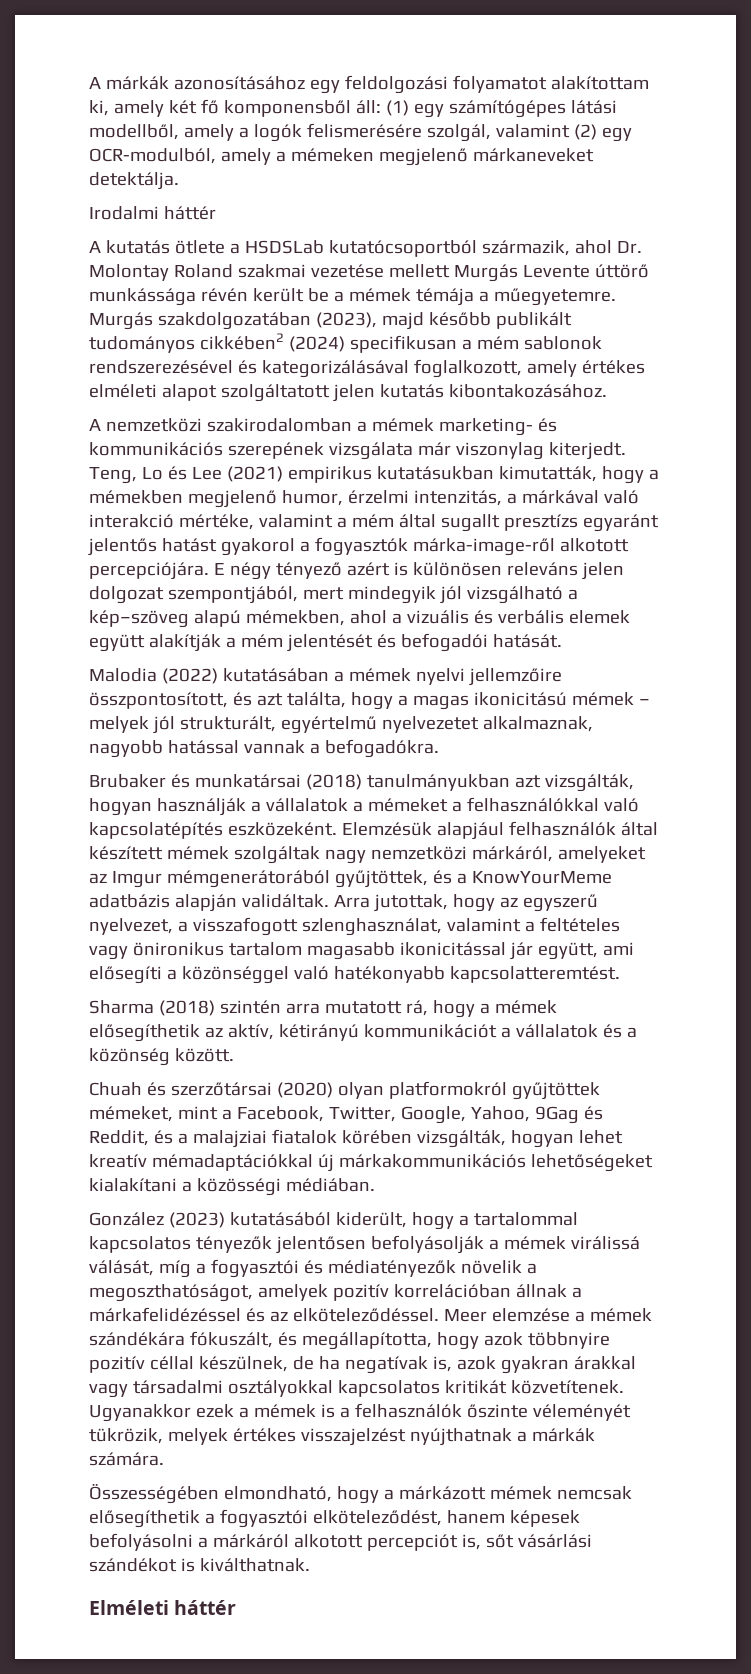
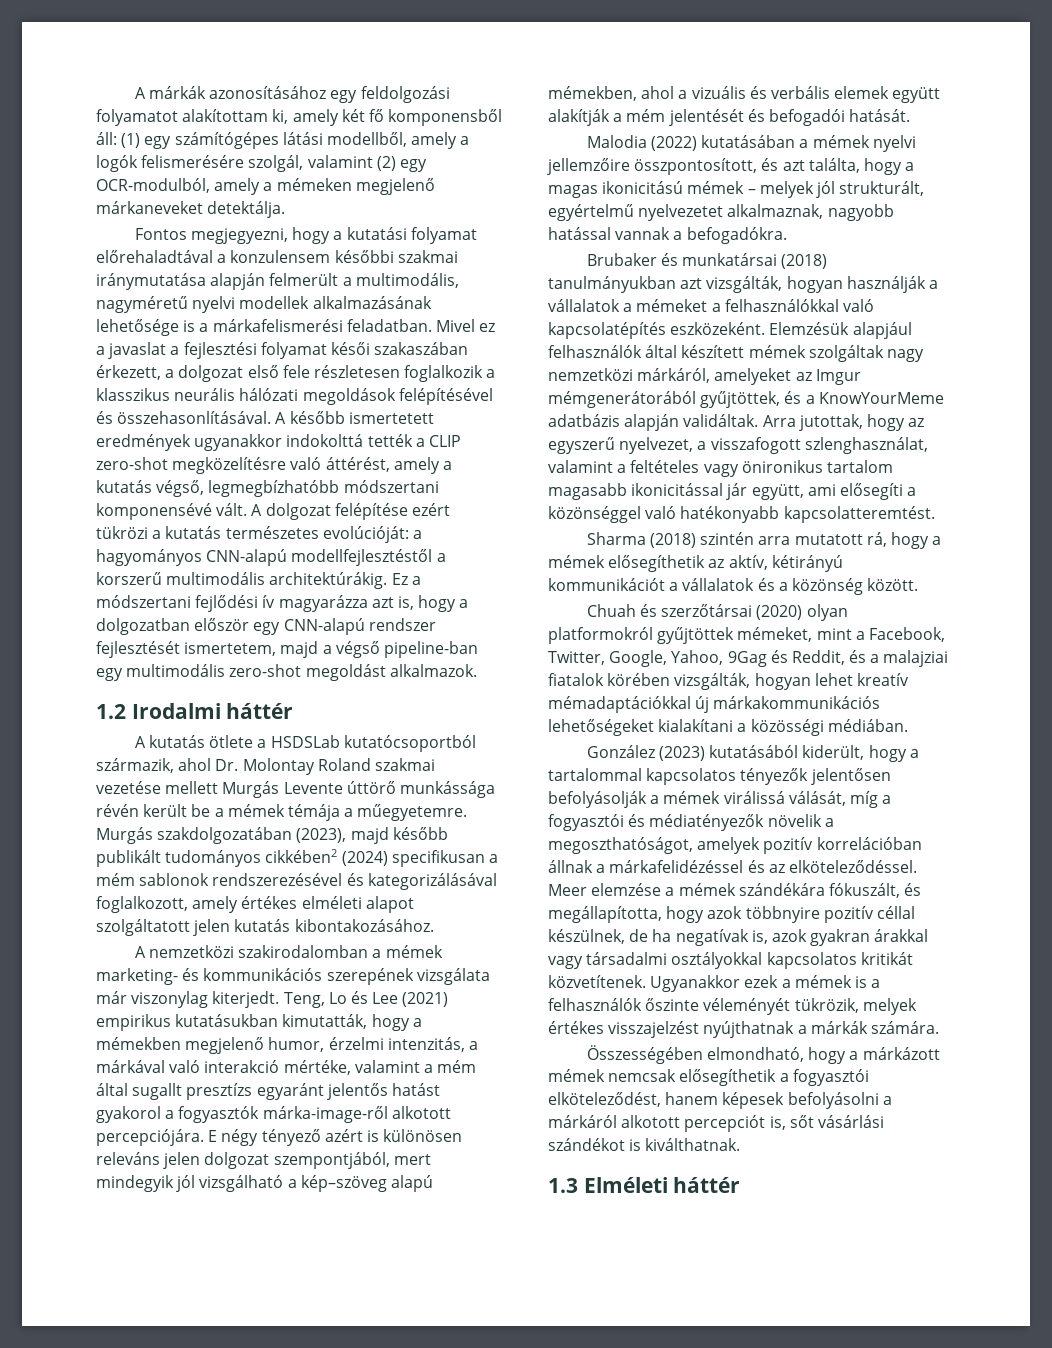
(179, 181) none -> [134,227,477,244] [96,250,458,263] [96,273,459,290] [96,296,432,313] [96,319,496,336] [96,342,469,359] [96,365,496,382] [96,388,493,405] [96,411,434,424] [96,434,461,451] [96,457,452,474] [96,480,439,497] [96,503,450,520] [96,526,422,543] [96,549,446,566] [96,572,421,589] [96,595,469,612] [96,618,436,635] [96,641,478,658] [96,664,477,681] [96,704,126,719] Fontos megjegyezni, hogy a kutatási folyamat előrehaladtával a konzulensem későbbi szakmai iránymutatása alapján felmerült a multimodális, nagyméretű nyelvi modellek alkalmazásának lehetősége is a márkafelismerési feladatban. Mivel ez a javaslat a fejlesztési folyamat késői szakaszában érkezett, a dolgozat első fele részletesen foglalkozik a klasszikus neurális hálózati megoldások felépítésével és összehasonlításával. A később ismertetett eredmények ugyanakkor indokolttá tették a CLIP zero-shot megközelítésre való áttérést, amely a kutatás végső, legmegbízhatóbb módszertani komponensévé vált. A dolgozat felépítése ezért tükrözi a kutatás természetes evolúcióját: a hagyományos CNN-alapú modellfejlesztéstől a korszerű multimodális architektúrákig. Ez a módszertani fejlődési ív magyarázza azt is, hogy a dolgozatban először egy CNN-alapú rendszer fejlesztését ismertetem, majd a végső pipeline-ban egy multimodális zero-shot megoldást alkalmazok. // 1.2
(310, 1565) none -> [548,1178,578,1193] 1.3

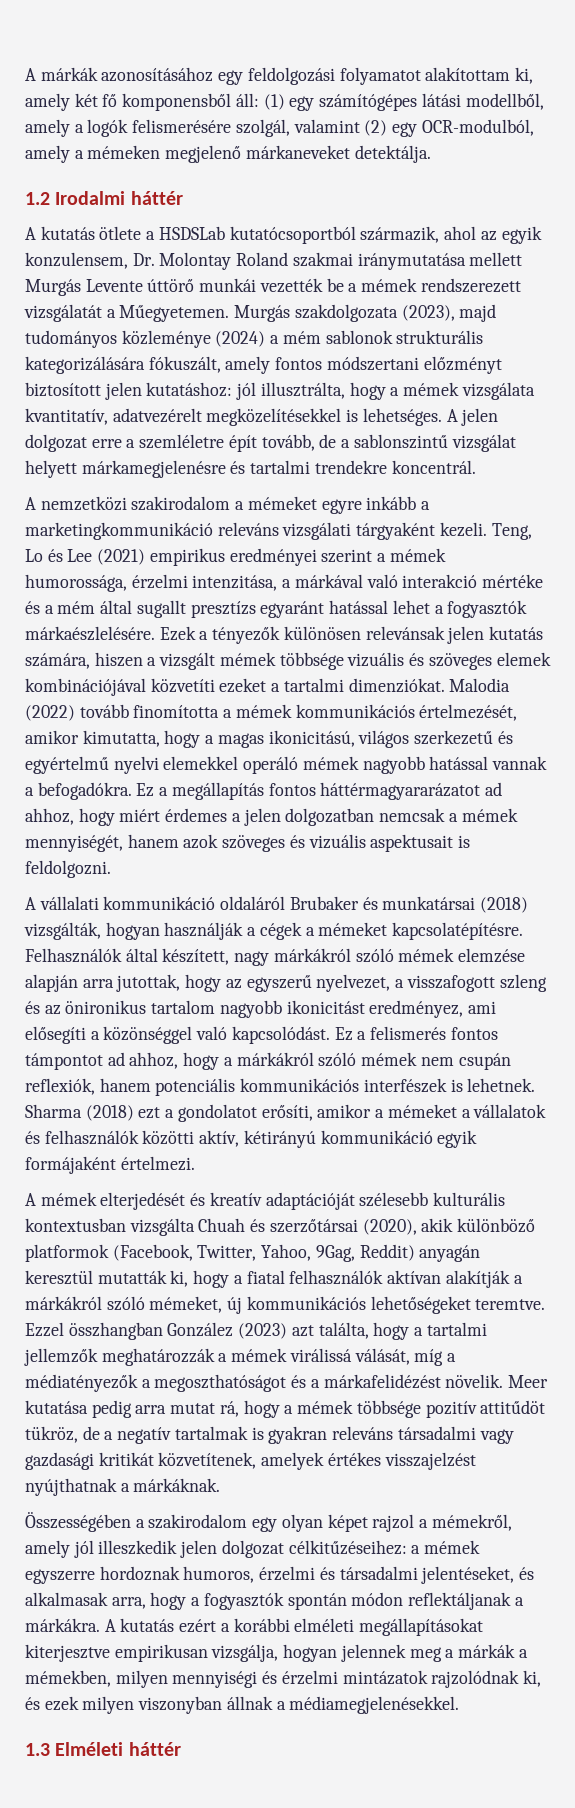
[134,227,477,244] [96,250,458,263] [96,273,459,290] [96,296,432,313] [96,319,496,336] [96,342,469,359] [96,365,496,382] [96,388,493,405] [96,411,434,424] [96,434,461,451] [96,457,452,474] [96,480,439,497] [96,503,450,520] [96,526,422,543] [96,549,446,566] [96,572,421,589] [96,595,469,612] [96,618,436,635] [96,641,478,658] [96,664,477,681] // Fontos megjegyezni, hogy a kutatási folyamat előrehaladtával a konzulensem későbbi szakmai iránymutatása alapján felmerült a multimodális, nagyméretű nyelvi modellek alkalmazásának lehetősége is a márkafelismerési feladatban. Mivel ez a javaslat a fejlesztési folyamat késői szakaszában érkezett, a dolgozat első fele részletesen foglalkozik a klasszikus neurális hálózati megoldások felépítésével és összehasonlításával. A később ismertetett eredmények ugyanakkor indokolttá tették a CLIP zero-shot megközelítésre való áttérést, amely a kutatás végső, legmegbízhatóbb módszertani komponensévé vált. A dolgozat felépítése ezért tükrözi a kutatás természetes evolúcióját: a hagyományos CNN-alapú modellfejlesztéstől a korszerű multimodális architektúrákig. Ez a módszertani fejlődési ív magyarázza azt is, hogy a dolgozatban először egy CNN-alapú rendszer fejlesztését ismertetem, majd a végső pipeline-ban egy multimodális zero-shot megoldást alkalmazok. -> (431, 154) none
(212, 764) none -> [480,226,542,244] [25,252,128,269] az egyik konzulensem,
[96,781,161,794] vezetése -> [357,253,466,270] iránymutatása
[399,781,495,798] [96,804,468,821] [96,827,448,844] [96,849,498,867] [96,873,497,890] [96,896,414,913] [96,919,434,936] [134,945,443,958] [96,968,490,985] [96,991,280,1008] munkássága révén került be a mémek témája a műegyetemre. Murgás szakdolgozatában (2023), majd később publikált tudományos cikkében2 (2024) specifikusan a mém sablonok rendszerezésével és kategorizálásával foglalkozott, amely értékes elméleti alapot szolgáltatott jelen kutatás kibontakozásához. // A nemzetközi szakirodalomban a mémek marketing- és kommunikációs szerepének vizsgálata már viszonylag kiterjedt. -> [199,278,521,293] [24,304,497,322] [25,330,484,348] [25,356,502,374] [25,382,535,400] [25,408,499,426] [25,434,516,452] [25,460,476,478] [25,496,431,514] [25,522,487,540] munkái vezették be a mémek rendszerezett vizsgálatát a Műegyetemen. Murgás szakdolgozata (2023), majd tudományos közleménye (2024) a mém sablonok strukturális kategorizálására fókuszált, amely fontos módszertani előzményt biztosított jelen kutatáshoz: jól illusztrálta, hogy a mémek vizsgálata kvantitatív, adatvezérelt megközelítésekkel is lehetséges. A jelen dolgozat erre a szemléletre épít tovább, de a sablonszintű vizsgálat helyett márkamegjelenésre és tartalmi trendekre koncentrál. // A nemzetközi szakirodalom a mémeket egyre inkább a marketingkommunikáció releváns vizsgálati tárgyaként kezeli.
[175,1014,422,1031] [96,1037,465,1054] kutatásukban kimutatták, hogy a mémekben megjelenő humor, érzelmi intenzitás, -> [229,548,446,566] [25,574,278,592] eredményei szerint a mémek humorossága, érzelmi intenzitása,
[283,1060,420,1075] mértéke, valamint -> [482,574,544,588] [25,601,40,614] mértéke és
[326,1083,440,1100] [96,1106,451,1123] [96,1129,463,1146] [96,1152,431,1169] [96,1175,433,1192] [548,86,941,103] [548,109,911,126] [586,135,916,152] [547,158,915,175] [548,181,925,198] [548,204,824,221] jelentős hatást gyakorol a fogyasztók márka-image-ről alkotott percepciójára. E négy tényező azért is különösen releváns jelen dolgozat szempontjából, mert mindegyik jól vizsgálható a kép–szöveg alapú mémekben, ahol a vizuális és verbális elemek együtt alakítják a mém jelentését és befogadói hatását. // Malodia (2022) kutatásában a mémek nyelvi jellemzőire összpontosított, és azt találta, hogy a magas ikonicitású mémek – melyek jól strukturált, egyértelmű nyelvezetet alkalmaznak, -> [329,600,528,618] [25,626,544,644] [25,652,551,670] [25,678,511,696] [25,704,518,721] [25,730,513,748] [25,756,359,774] hatással lehet a fogyasztók márkaészlelésére. Ezek a tényezők különösen relevánsak jelen kutatás számára, hiszen a vizsgált mémek többsége vizuális és szöveges elemek kombinációjával közvetíti ezeket a tartalmi dimenziókat. Malodia (2022) tovább finomította a mémek kommunikációs értelmezését, amikor kimutatta, hogy a magas ikonicitású, világos szerkezetű és egyértelmű nyelvi elemekkel operáló mémek
(787, 235) // -> [136,782,503,800] [25,808,518,826] [25,834,471,852] [25,860,111,878] [25,896,286,910] Ez a megállapítás fontos háttérmagyararázatot ad ahhoz, hogy miért érdemes a jelen dolgozatban nemcsak a mémek mennyiségét, hanem azok szöveges és vizuális aspektusait is feldolgozni. // A vállalati kommunikáció oldaláról
[548,276,703,293] tanulmányukban azt -> (529, 905) none
[548,299,874,312] [548,322,912,339] [548,345,924,362] [548,368,861,385] [548,391,944,408] [548,414,796,431] vállalatok a mémeket a felhasználókkal való kapcsolatépítés eszközeként. Elemzésük alapjául felhasználók által készített mémek szolgáltak nagy nemzetközi márkáról, amelyeket az Imgur mémgenerátorából gyűjtöttek, és a KnowYourMeme adatbázis alapján validáltak. Arra -> [259,922,524,940] [25,948,526,966] [25,974,114,992] cégek a mémeket kapcsolatépítésre. Felhasználók által készített, nagy márkákról szóló mémek elemzése alapján arra
[804,437,928,454] [548,460,893,477] [548,483,804,500] szlenghasználat, valamint a feltételes vagy önironikus tartalom magasabb ikonicitással jár együtt, -> [499,974,547,992] [25,1000,464,1018] szleng és az önironikus tartalom nagyobb ikonicitást eredményez,
[680,506,935,523] [586,532,942,549] [548,555,843,572] [548,578,919,595] [586,604,848,621] [548,627,945,644] [548,650,949,667] [548,673,909,690] [548,696,881,713] [548,719,908,736] [586,745,919,762] [548,768,891,785] [548,791,647,808] hatékonyabb kapcsolatteremtést. // Sharma (2018) szintén arra mutatott rá, hogy a mémek elősegíthetik az aktív, kétirányú kommunikációt a vállalatok és a közönség között. // Chuah és szerzőtársai (2020) olyan platformokról gyűjtöttek mémeket, mint a Facebook, Twitter, Google, Yahoo, 9Gag és Reddit, és a malajziai fiatalok körében vizsgálták, hogyan lehet kreatív mémadaptációkkal új márkakommunikációs lehetőségeket kialakítani a közösségi médiában. // González (2023) kutatásából kiderült, hogy a tartalommal kapcsolatos tényezők jelentősen befolyásolják -> [231,1026,498,1044] [25,1052,511,1070] [25,1078,536,1096] [25,1104,547,1122] [25,1130,478,1148] [25,1156,195,1174] [25,1192,506,1210] [25,1218,536,1236] [25,1244,481,1262] [25,1270,523,1288] [25,1296,546,1314] [25,1322,487,1340] [24,1348,215,1366] kapcsolódást. Ez a felismerés fontos támpontot ad ahhoz, hogy a márkákról szóló mémek nem csupán reflexiók, hanem potenciális kommunikációs interfészek is lehetnek. Sharma (2018) ezt a gondolatot erősíti, amikor a mémeket a vállalatok és felhasználók közötti aktív, kétirányú kommunikáció egyik formájaként értelmezi. // A mémek elterjedését és kreatív adaptációját szélesebb kulturális kontextusban vizsgálta Chuah és szerzőtársai (2020), akik különböző platformok (Facebook, Twitter, Yahoo, 9Gag, Reddit) anyagán keresztül mutatták ki, hogy a fiatal felhasználók aktívan alakítják a márkákról szóló mémeket, új kommunikációs lehetőségeket teremtve. Ezzel összhangban González (2023) azt találta, hogy a tartalmi jellemzők meghatározzák
[548,814,834,831] [548,837,922,854] [548,860,917,873] [548,883,922,898] [548,906,915,923] [548,929,929,946] [548,952,913,969] [548,975,881,992] [548,998,917,1015] fogyasztói és médiatényezők növelik a megoszthatóságot, amelyek pozitív korrelációban állnak a márkafelidézéssel és az elköteleződéssel. Meer elemzése a mémek szándékára fókuszált, és megállapította, hogy azok többnyire pozitív céllal készülnek, de ha negatívak is, azok gyakran árakkal vagy társadalmi osztályokkal kapcsolatos kritikát közvetítenek. Ugyanakkor ezek a mémek is a felhasználók őszinte véleményét tükrözik, melyek -> [25,1374,549,1392] [25,1400,546,1418] [25,1426,514,1444] [25,1452,325,1470] médiatényezők a megoszthatóságot és a márkafelidézést növelik. Meer kutatása pedig arra mutat rá, hogy a mémek többsége pozitív attitűdöt tükröz, de a negatív tartalmak is gyakran releváns társadalmi vagy gazdasági kritikát közvetítenek, amelyek
[810,1021,939,1034] márkák számára. -> [133,1478,221,1492] márkáknak.
[706,1047,940,1064] [548,1069,869,1086] [548,1092,892,1109] [548,1115,884,1132] [548,1138,741,1151] elmondható, hogy a márkázott mémek nemcsak elősegíthetik a fogyasztói elköteleződést, hanem képesek befolyásolni a márkáról alkotott percepciót is, sőt vásárlási szándékot is kiválthatnak. -> [135,1514,512,1532] [25,1540,481,1558] [25,1566,535,1584] [25,1592,524,1610] [25,1618,484,1636] [25,1644,528,1662] [25,1670,542,1688] [25,1696,460,1714] a szakirodalom egy olyan képet rajzol a mémekről, amely jól illeszkedik jelen dolgozat célkitűzéseihez: a mémek egyszerre hordoznak humoros, érzelmi és társadalmi jelentéseket, és alkalmasak arra, hogy a fogyasztók spontán módon reflektáljanak a márkákra. A kutatás ezért a korábbi elméleti megállapításokat kiterjesztve empirikusan vizsgálja, hogyan jelennek meg a márkák a mémekben, milyen mennyiségi és érzelmi mintázatok rajzolódnak ki, és ezek milyen viszonyban állnak a médiamegjelenésekkel.

